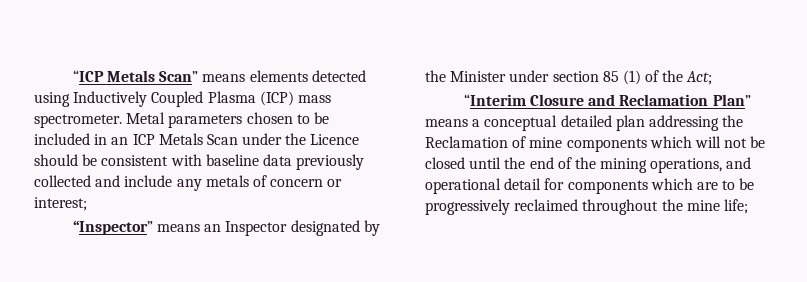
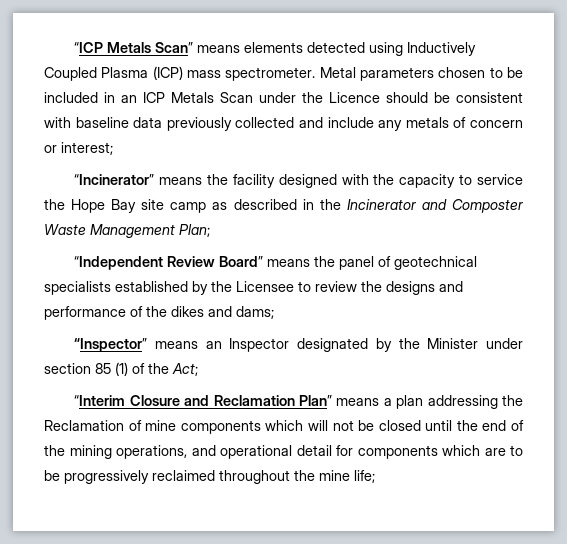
(87, 204) none -> [74,174,523,188] [44,199,523,213] [44,224,210,238] [74,256,478,270] [44,281,463,295] [44,306,274,320] // “Incinerator” means the facility designed with the capacity to service the Hope Bay site camp as described in the Incinerator and Composter Waste Management Plan; // “Independent Review Board” means the panel of geotechnical specialists established by the Licensee to review the designs and performance of the dikes and dams;
[484,115,612,131] conceptual detailed -> (392, 402) none

